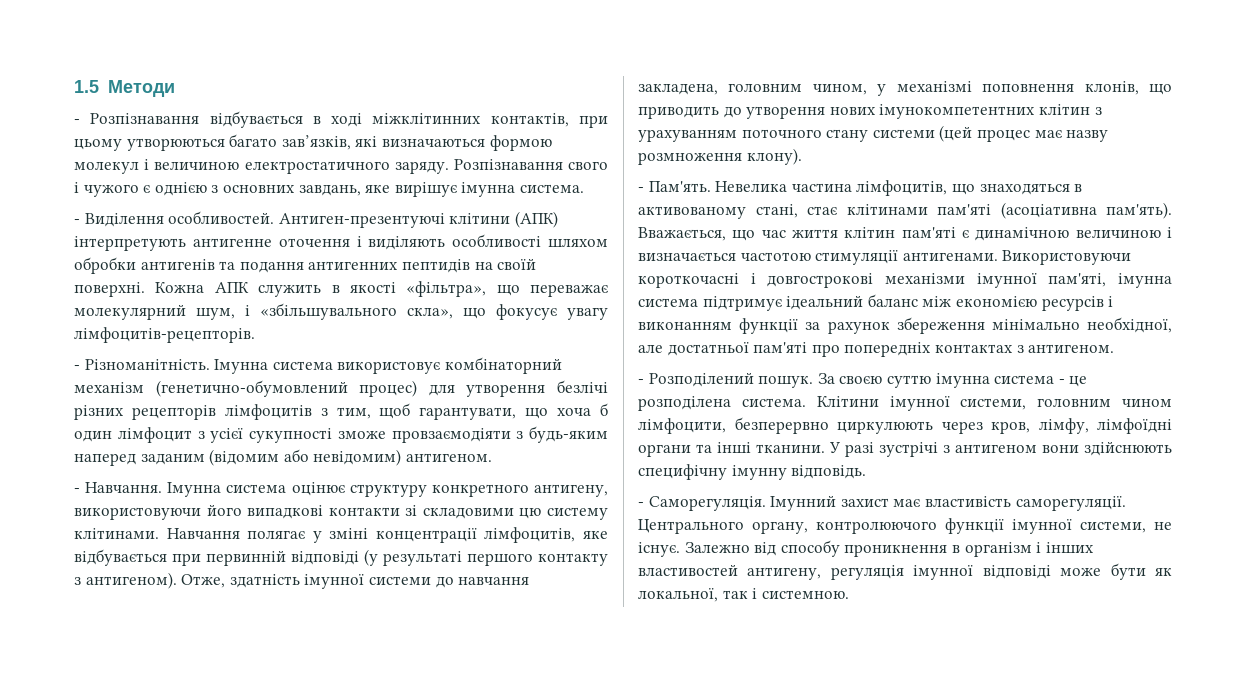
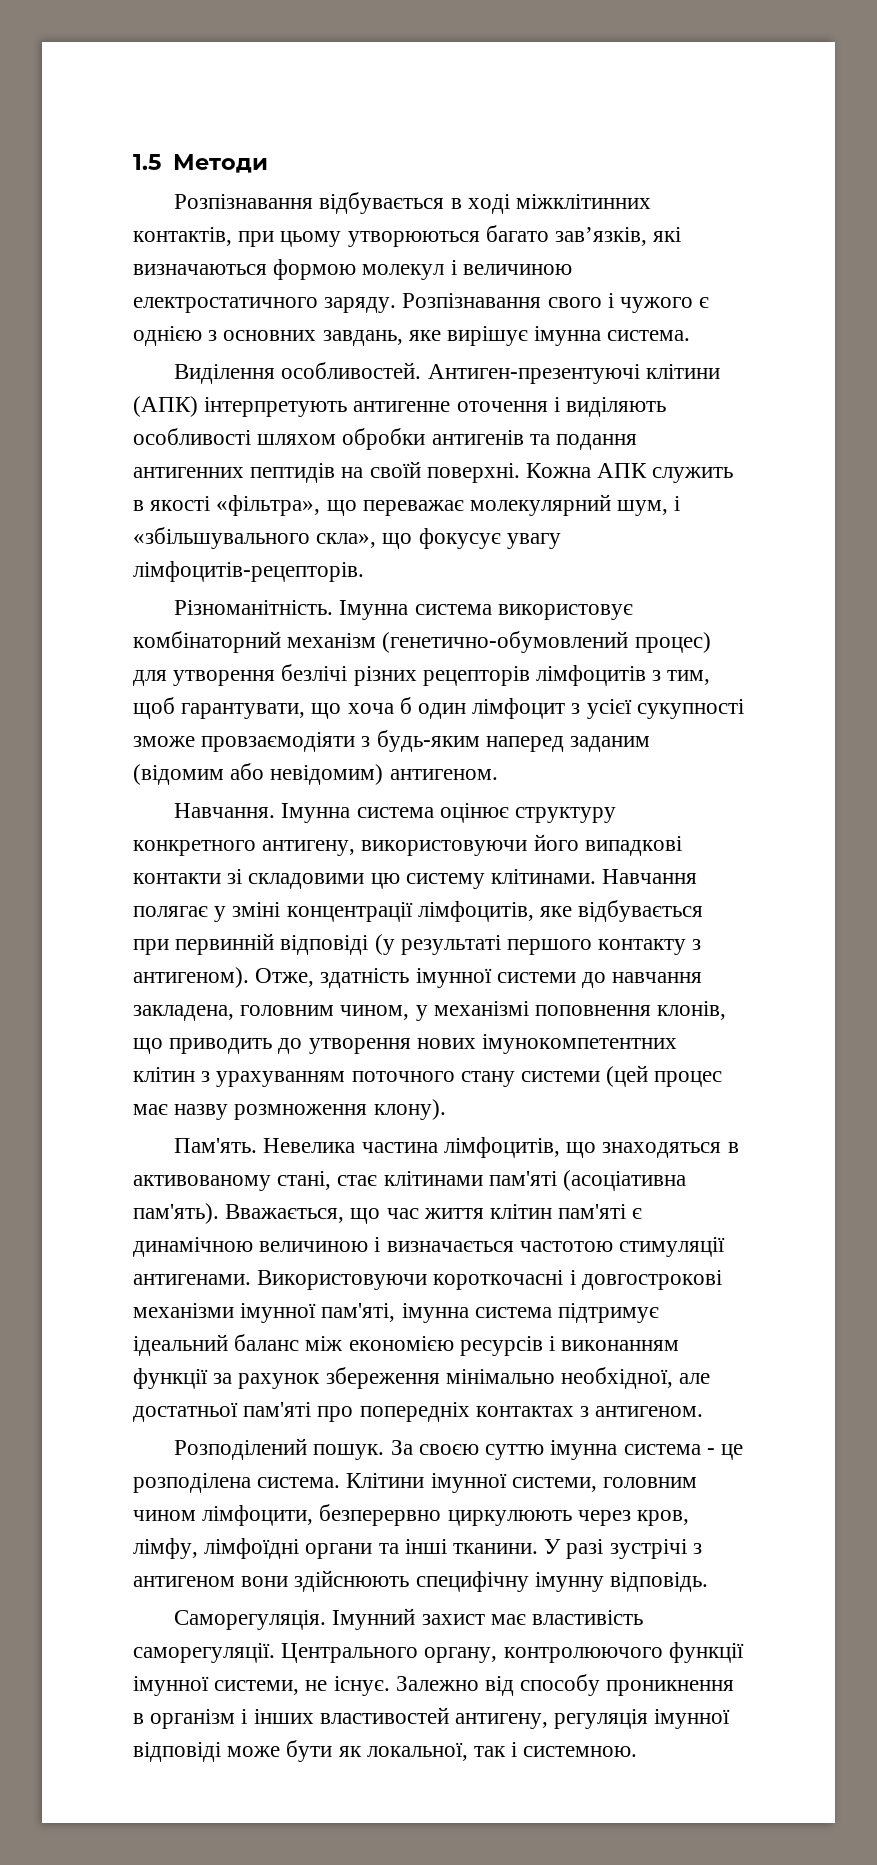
[74,119,80,124] - -> (268, 163) none
[74,219,80,224] - -> (691, 335) none
[74,365,80,370] - -> (364, 571) none
[74,488,80,493] - -> (498, 774) none
[638,187,644,192] - -> (446, 1109) none
[638,379,644,384] - -> (704, 1411) none
[638,502,644,507] - -> (709, 1582) none

